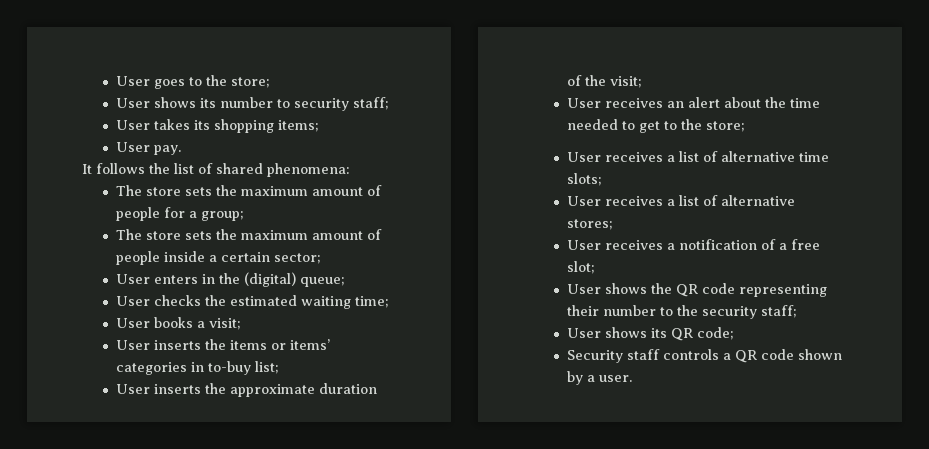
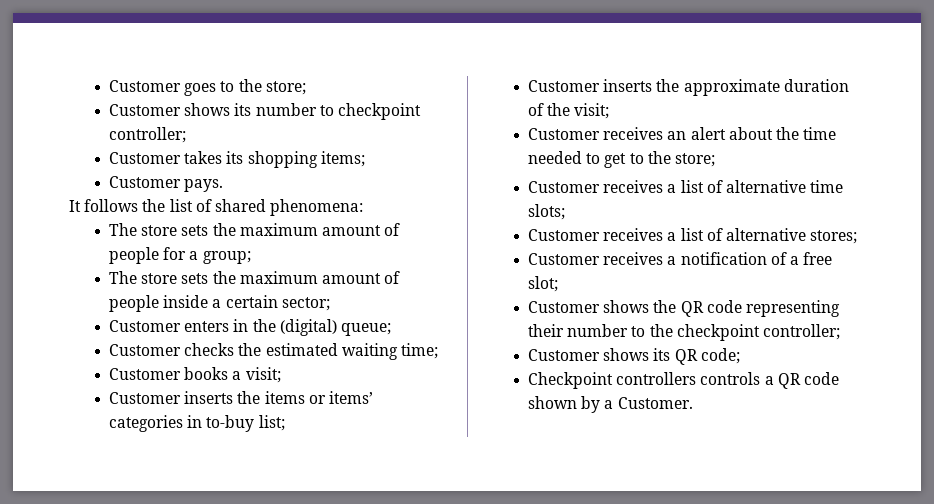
[115,76,150,86] User -> [108,80,181,92] Customer
[115,98,150,108] User -> [108,104,181,116] Customer
[293,97,389,111] [115,120,150,130] security staff; // User -> [337,103,421,120] [108,127,186,143] [108,152,181,164] checkpoint controller; // Customer
[115,142,181,155] User pay. -> [108,176,224,192] Customer pays.
[115,274,150,284] User -> [108,320,181,332] Customer
[115,296,150,306] User -> [108,344,181,356] Customer
[115,318,150,328] User -> [108,368,181,380] Customer
[115,340,150,350] User -> [108,392,181,404] Customer
[115,384,150,394] User -> [527,80,600,92] Customer
[566,98,601,108] User -> [527,128,600,140] Customer
[566,152,601,162] User -> [527,181,600,193] Customer
[566,196,601,206] User -> [527,229,600,241] Customer
[566,240,601,250] User -> [527,253,600,265] Customer
[566,284,601,294] User -> [527,301,600,313] Customer
[701,305,797,319] [566,328,601,338] security staff; // User -> [676,324,840,341] [527,349,600,361] checkpoint controller; // Customer
[566,349,660,363] Security staff -> [527,372,697,389] Checkpoint controllers
[598,375,632,382] user. -> [617,397,693,409] Customer.

